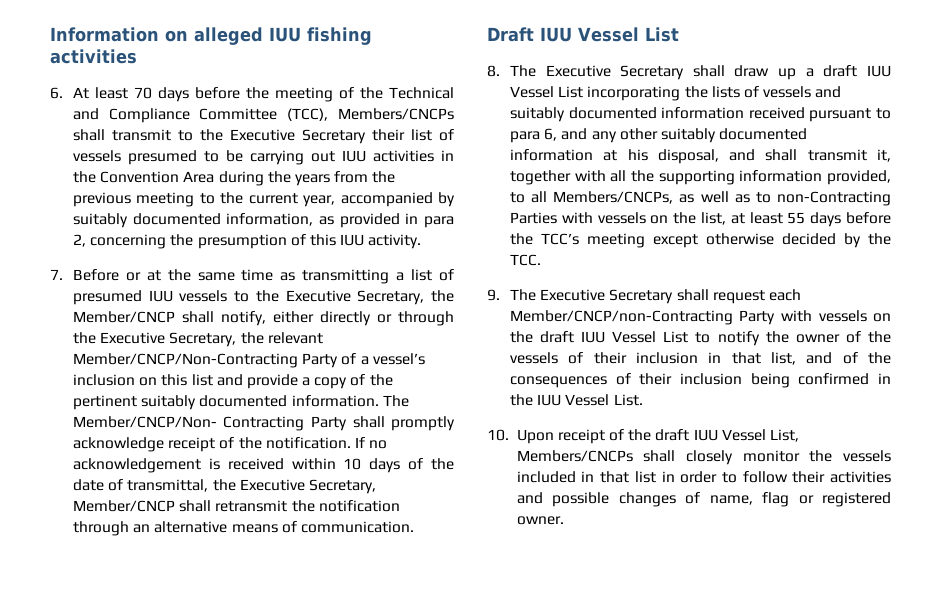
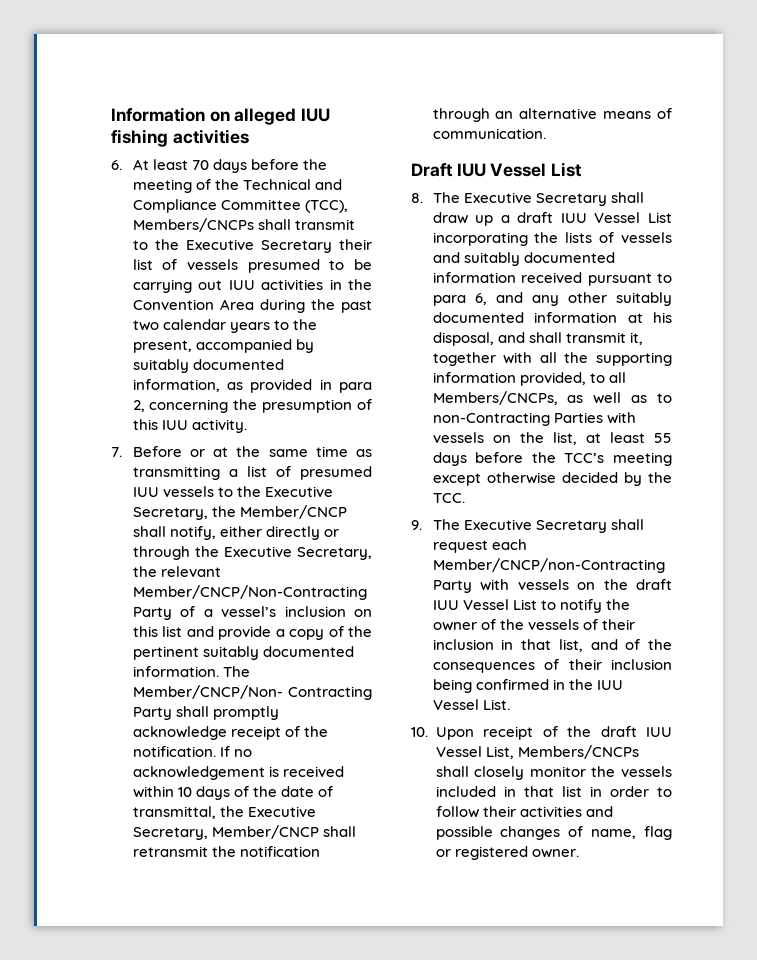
[294,171,396,186] [72,192,336,207] years from the previous meeting to the current year, -> [341,300,372,313] [132,319,317,333] [132,340,192,353] past two calendar years to the present,

